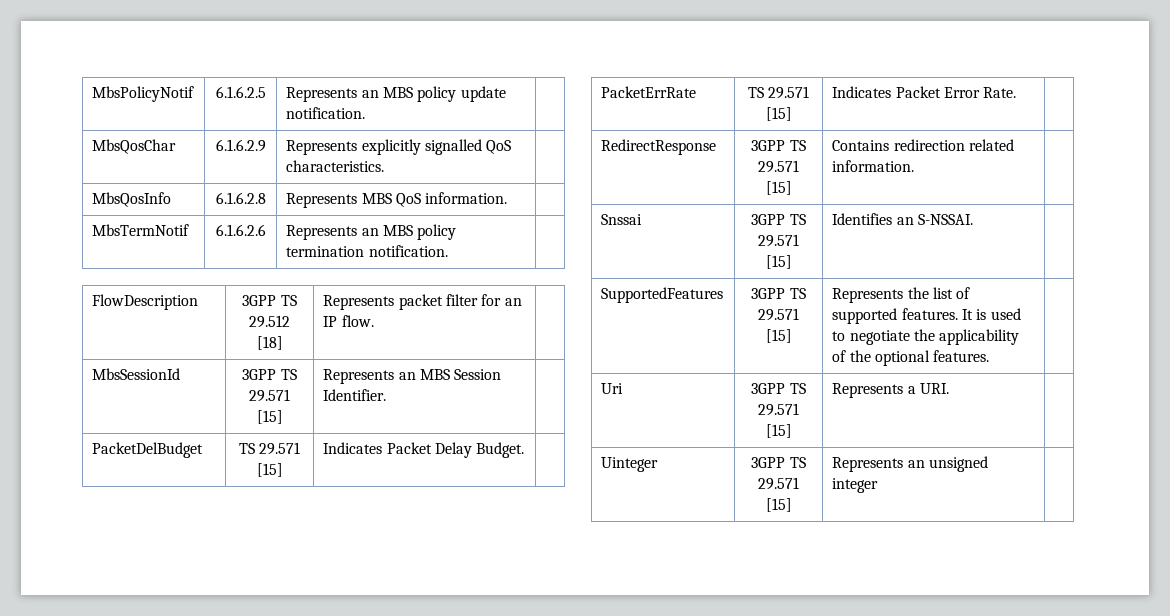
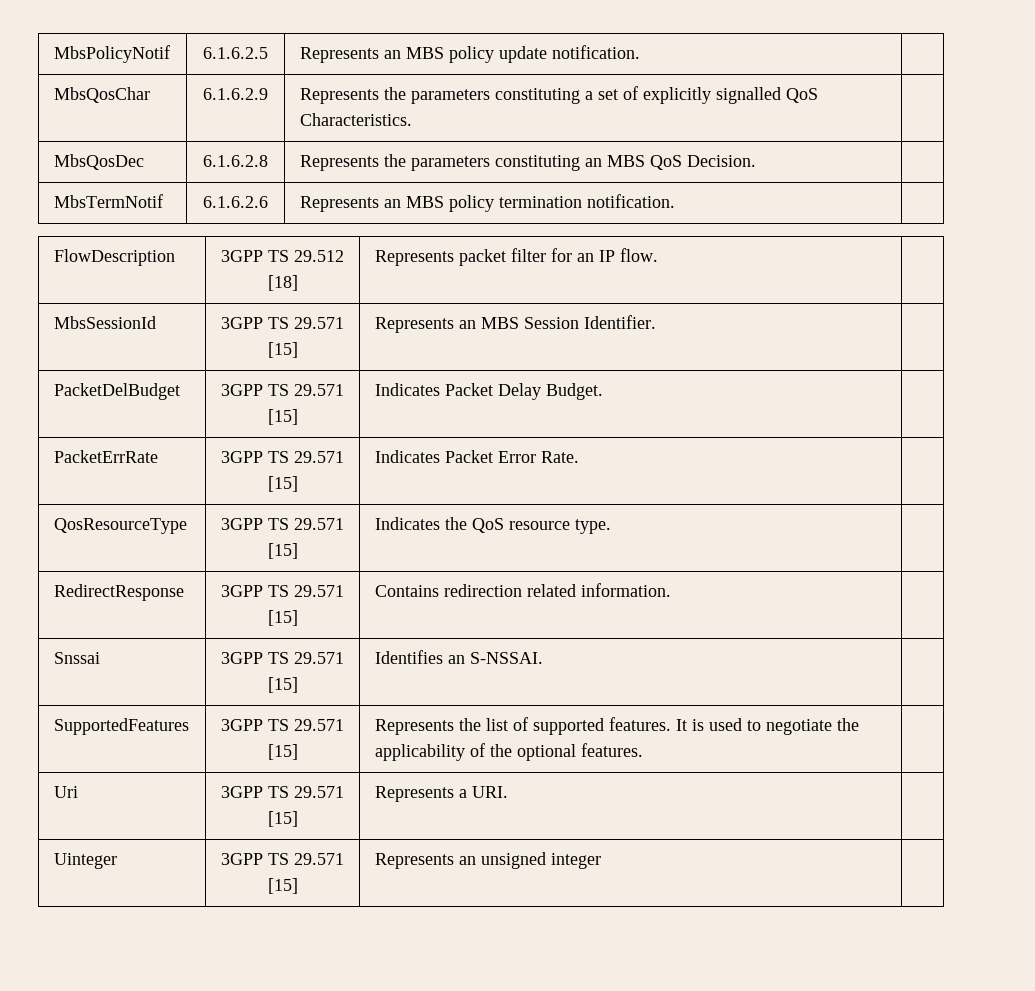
(358, 147) none -> [383,86,638,104] the parameters constituting a set of
[286,160,385,172] [92,192,172,207] characteristics. | // MbsQosInfo -> [299,113,412,126] [53,154,144,170] Characteristics. | // MbsQosDec
(358, 200) none -> [383,154,602,171] the parameters constituting an
[425,192,508,204] information. -> [686,155,756,167] Decision.
(204, 450) none -> [221,384,263,396] 3GPP
(697, 92) none -> [221,451,263,463] 3GPP
(1017, 92) none -> [53,518,187,534] [221,518,344,530] [267,543,298,559] [374,517,611,534] // QosResourceType | 3GPP TS 29.571 [15] | Indicates the QoS resource type. |

